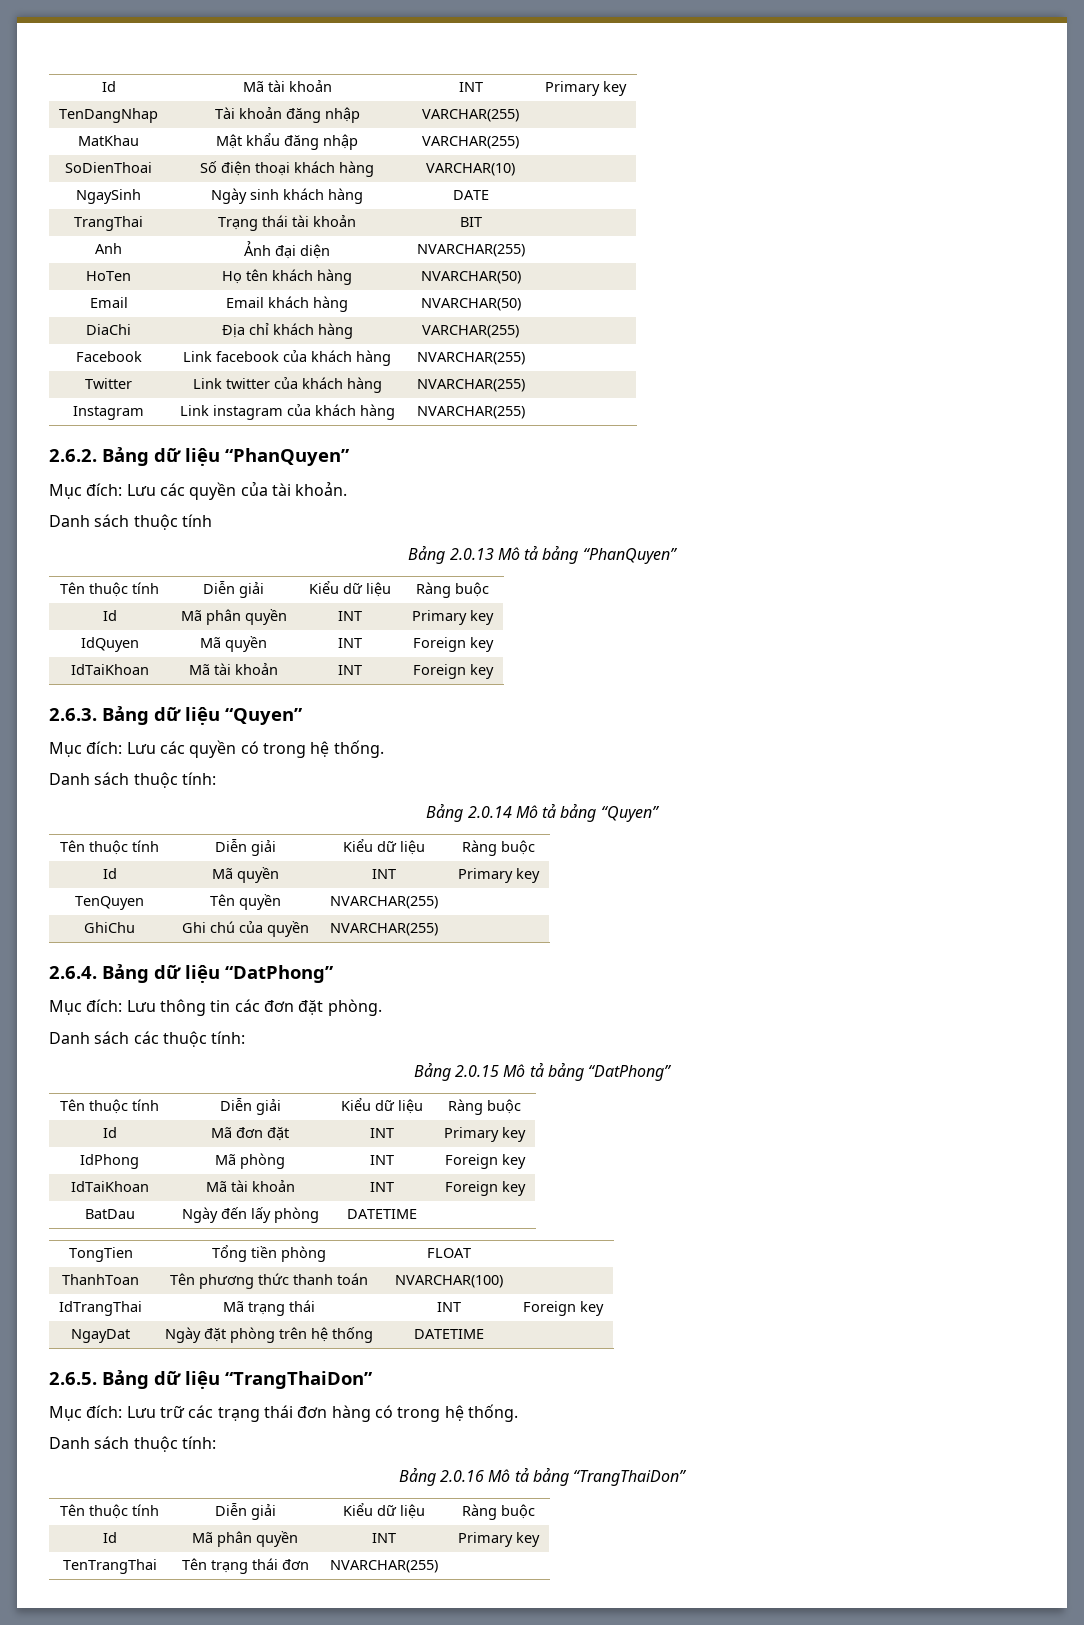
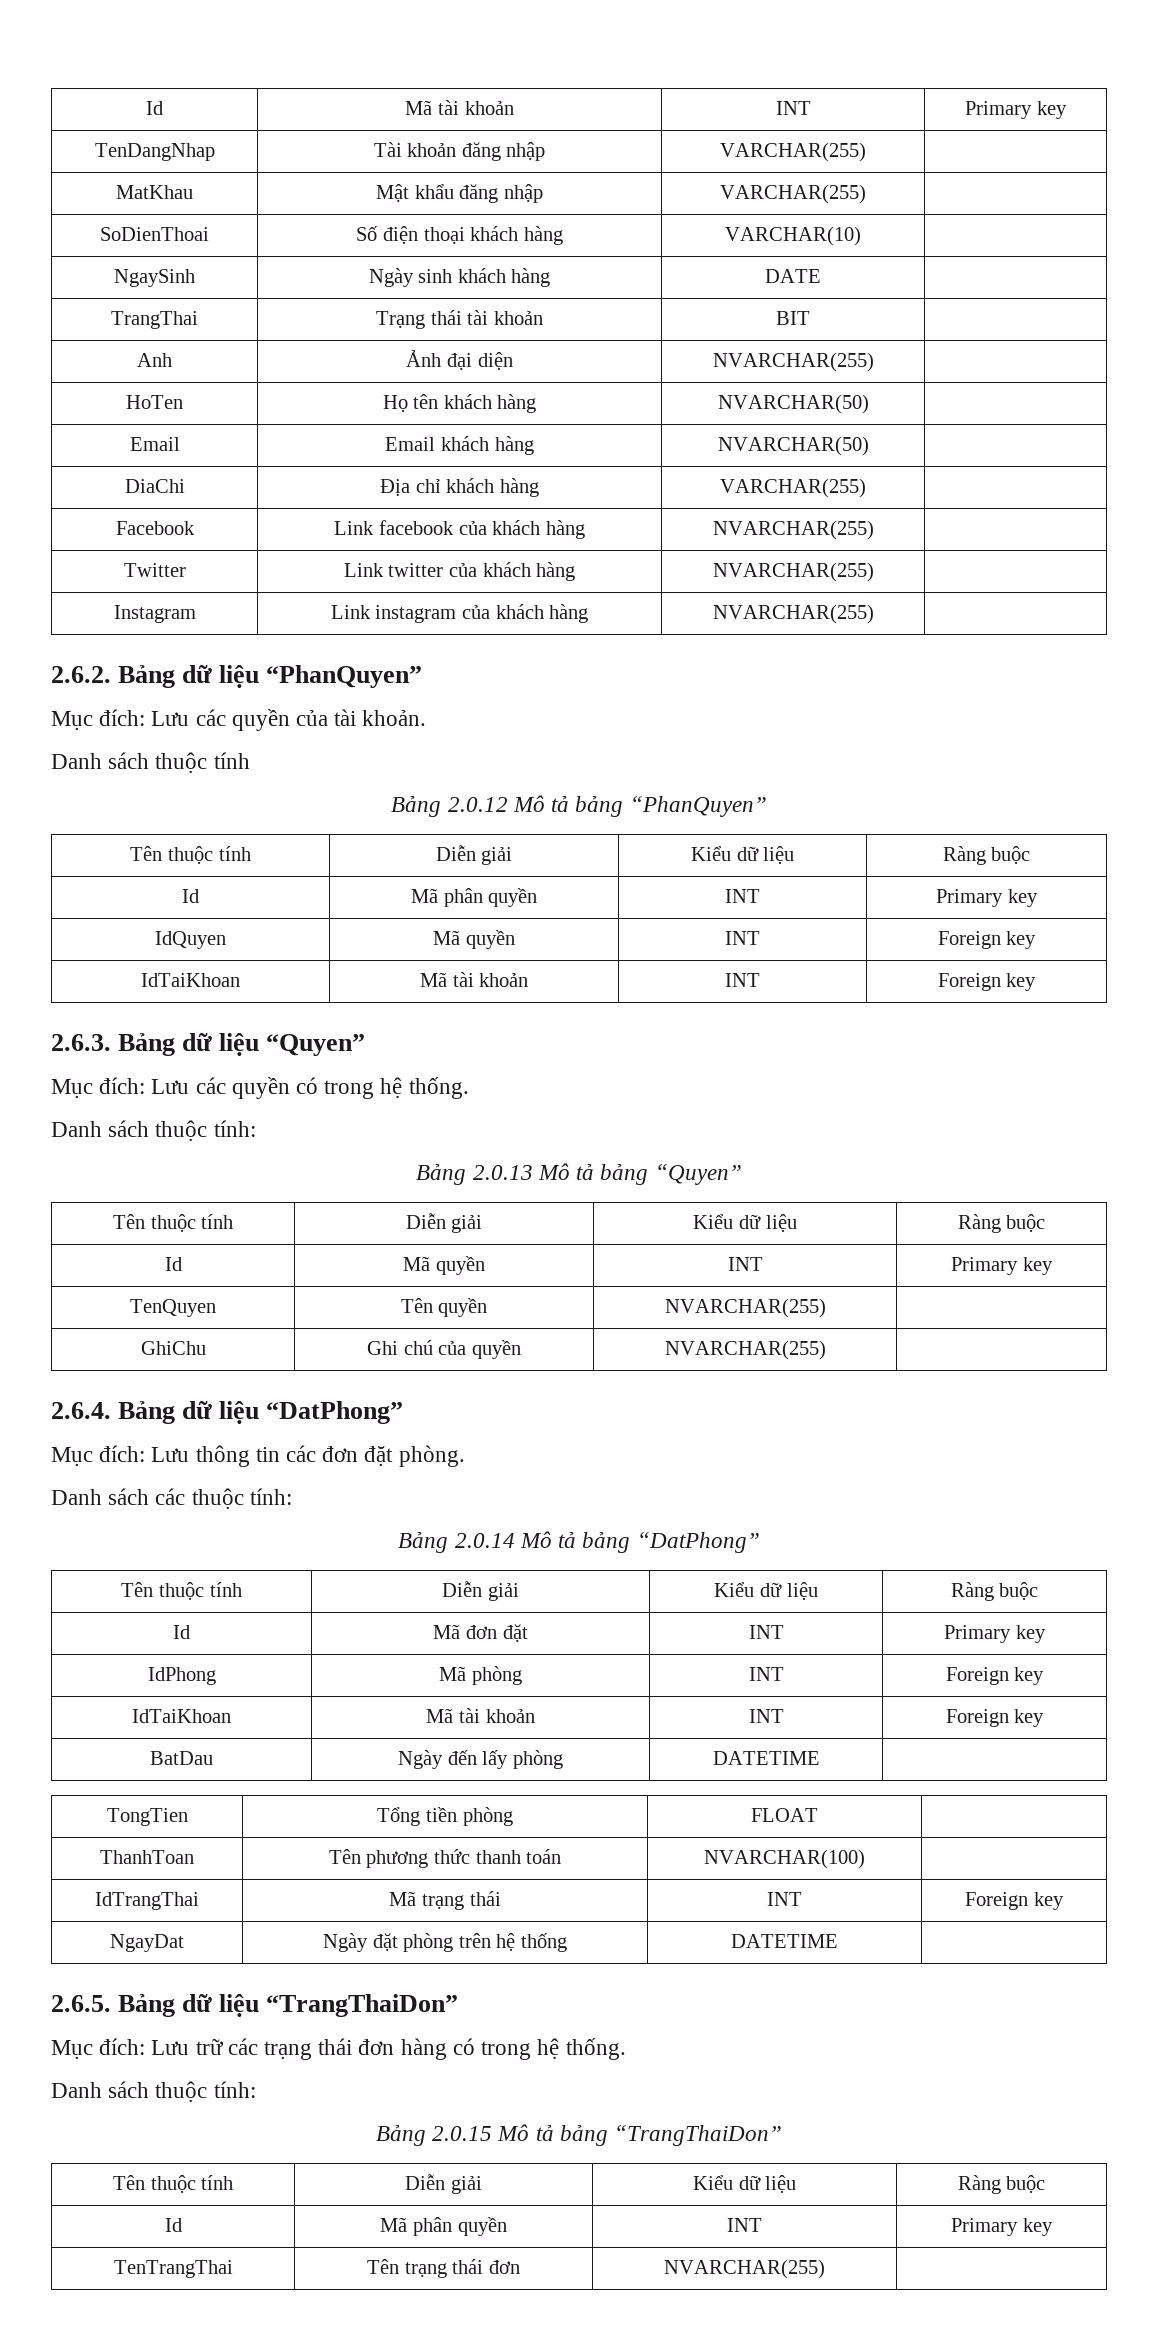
[449,548,494,560] 2.0.13 -> [447,797,508,812] 2.0.12
[467,806,512,818] 2.0.14 -> [472,1165,533,1180] 2.0.13
[455,1065,500,1077] 2.0.15 -> [454,1533,515,1548] 2.0.14
[440,1470,485,1482] 2.0.16 -> [432,2126,493,2141] 2.0.15

